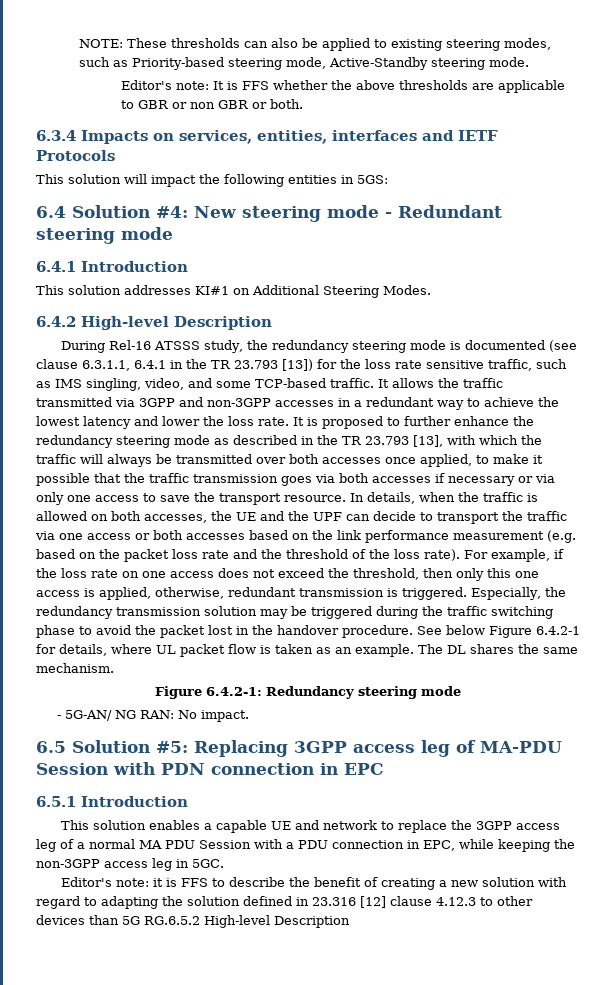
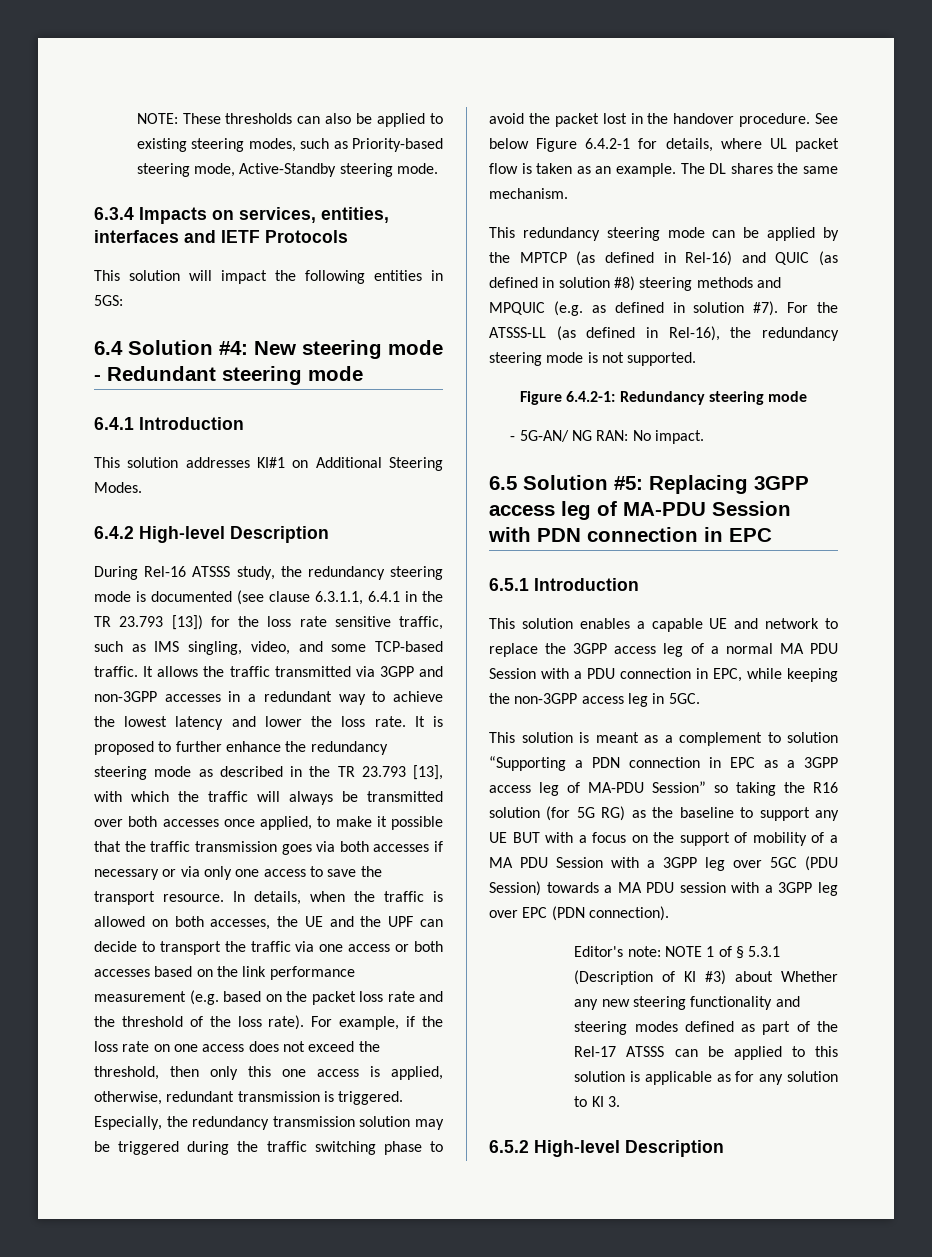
[121,80,566,93] [121,99,304,109] // Editor's note: It is FFS whether the above thresholds are applicable to GBR or non GBR or both. -> (438, 168) none
(114, 668) none -> [489,227,839,241] [489,251,838,266] [489,276,781,291] [489,301,838,316] [489,326,839,341] [489,352,697,366] // This redundancy steering mode can be applied by the MPTCP (as defined in Rel-16) and QUIC (as defined in solution #8) steering methods and MPQUIC (e.g. as defined in solution #7). For the ATSSS-LL (as defined in Rel-16), the redundancy steering mode is not supported.
[60,877,567,890] [36,896,533,909] [36,915,200,925] Editor's note: it is FFS to describe the benefit of creating a new solution with regard to adapting the solution defined in 23.316 [12] clause 4.12.3 to other devices than 5G RG.6.5.2 -> [489,732,838,746] [489,756,838,771] [489,781,838,796] [489,806,839,821] [489,832,839,846] [489,856,838,871] [489,881,838,896] [489,906,669,921] [574,946,781,959] [574,970,838,985] [574,996,800,1010] [574,1021,838,1035] [574,1046,838,1060] [574,1071,838,1085] [574,1096,620,1107] [489,1140,529,1153] This solution is meant as a complement to solution “Supporting a PDN connection in EPC as a 3GPP access leg of MA-PDU Session” so taking the R16 solution (for 5G RG) as the baseline to support any UE BUT with a focus on the support of mobility of a MA PDU Session with a 3GPP leg over 5GC (PDU Session) towards a MA PDU session with a 3GPP leg over EPC (PDN connection). // Editor's note: NOTE 1 of § 5.3.1 (Description of KI #3) about Whether any new steering functionality and steering modes defined as part of the Rel-17 ATSSS can be applied to this solution is applicable as for any solution to KI 3. // 6.5.2

